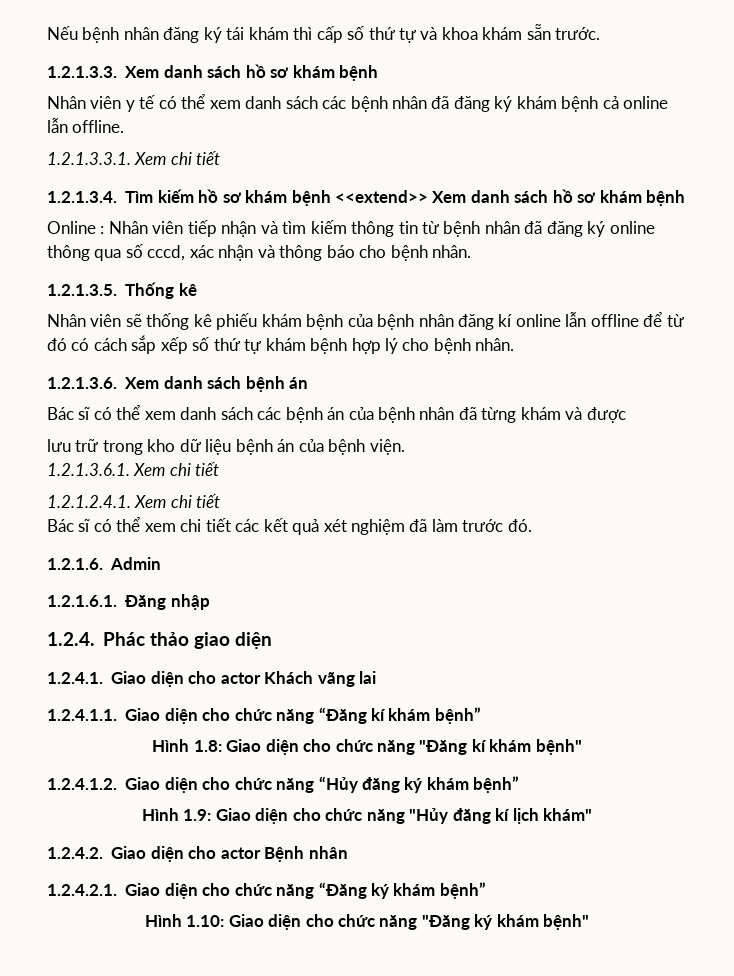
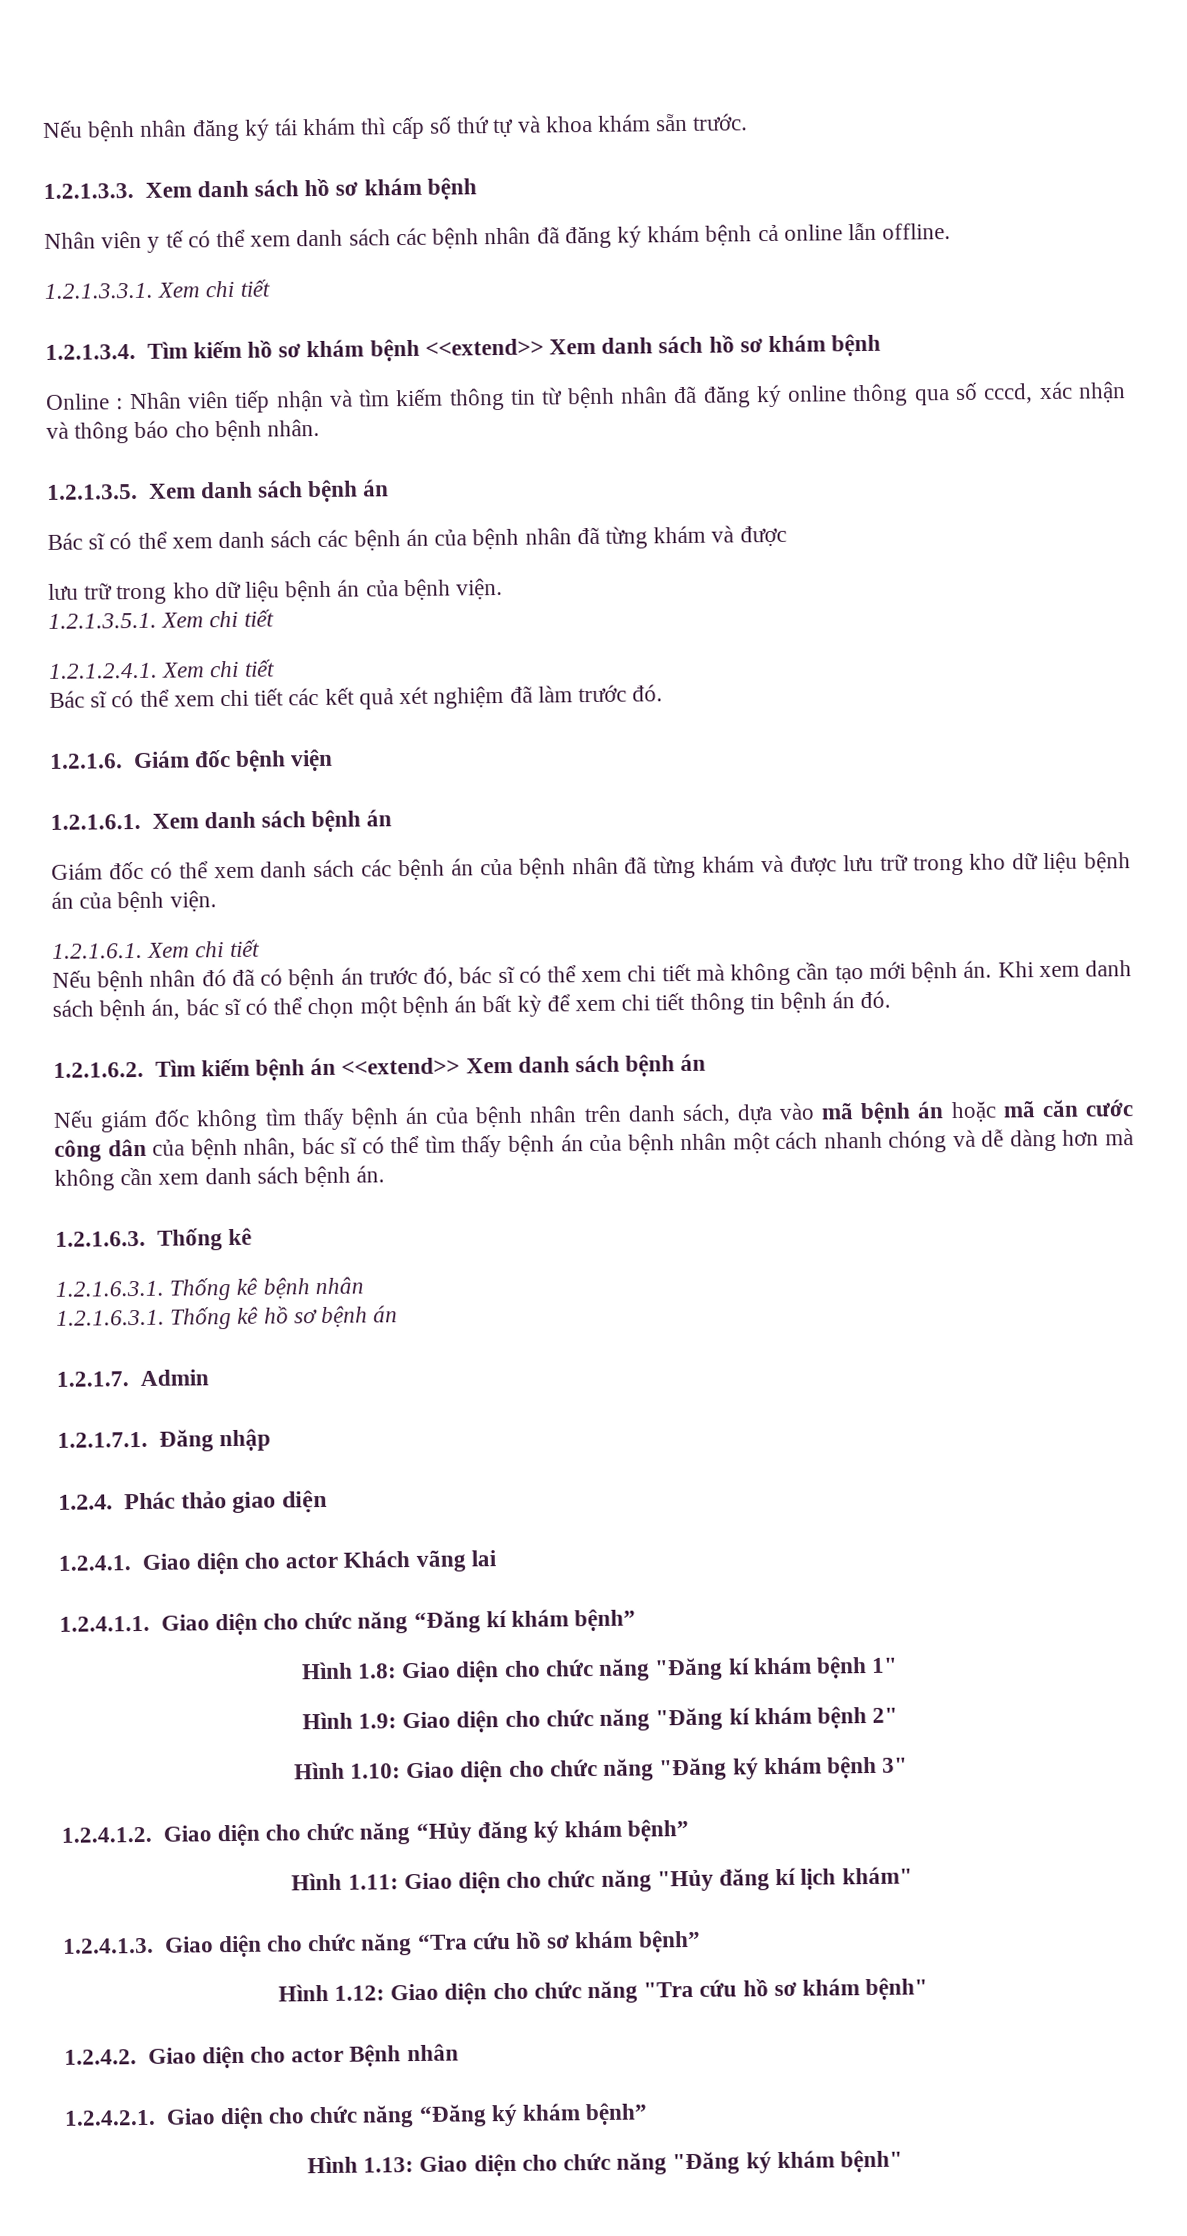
[125,282,197,299] [47,312,684,330] [47,335,515,354] [47,377,117,389] Thống kê // Nhân viên sẽ thống kê phiếu khám bệnh của bệnh nhân đăng kí online lẫn offline để từ đó có cách sắp xếp số thứ tự khám bệnh hợp lý cho bệnh nhân. // 1.2.1.3.6. -> (138, 491) none
[47,463,130,476] 1.2.1.3.6.1. -> [48,612,157,629] 1.2.1.3.5.1.
(103, 564) none -> [132,748,334,772] [50,809,393,833] [51,851,1131,881] [51,890,217,913] [52,939,260,959] [52,960,1133,992] [52,990,892,1021] [53,1053,707,1081] [53,1099,1134,1133] [54,1128,1134,1162] [54,1165,386,1191] [55,1227,252,1251] [55,1276,364,1301] [56,1305,399,1330] [56,1371,129,1387] Giám đốc bệnh viện // 1.2.1.6.1. Xem danh sách bệnh án // Giám đốc có thể xem danh sách các bệnh án của bệnh nhân đã từng khám và được lưu trữ trong kho dữ liệu bệnh án của bệnh viện. // 1.2.1.6.1. Xem chi tiết // Nếu bệnh nhân đó đã có bệnh án trước đó, bác sĩ có thể xem chi tiết mà không cần tạo mới bệnh án. Khi xem danh sách bệnh án, bác sĩ có thể chọn một bệnh án bất kỳ để xem chi tiết thông tin bệnh án đó. // 1.2.1.6.2. Tìm kiếm bệnh án <<extend>> Xem danh sách bệnh án // Nếu giám đốc không tìm thấy bệnh án của bệnh nhân trên danh sách, dựa vào mã bệnh án hoặc mã căn cước công dân của bệnh nhân, bác sĩ có thể tìm thấy bệnh án của bệnh nhân một cách nhanh chóng và dễ dàng hơn mà không cần xem danh sách bệnh án. // 1.2.1.6.3. Thống kê // 1.2.1.6.3.1. Thống kê bệnh nhân // 1.2.1.6.3.1. Thống kê hồ sơ bệnh án // 1.2.1.7.
[47,595,117,607] 1.2.1.6.1. -> [57,1431,148,1448] 1.2.1.7.1.
[535,739,582,755] bệnh" -> [815,1656,899,1679] [301,1706,899,1733] [293,1755,909,1783] bệnh 1" // Hình 1.9: Giao diện cho chức năng "Đăng kí khám bệnh 2" // Hình 1.10: Giao diện cho chức năng "Đăng ký khám bệnh 3"
[183,809,212,821] 1.9: -> [347,1874,399,1890] 1.11:
(593, 814) none -> [62,1929,701,1958] [277,1977,929,2005] // 1.2.4.1.3. Giao diện cho chức năng “Tra cứu hồ sơ khám bệnh” // Hình 1.12: Giao diện cho chức năng "Tra cứu hồ sơ khám bệnh"
[186,915,225,927] 1.10: -> [363,2157,415,2173] 1.13:

